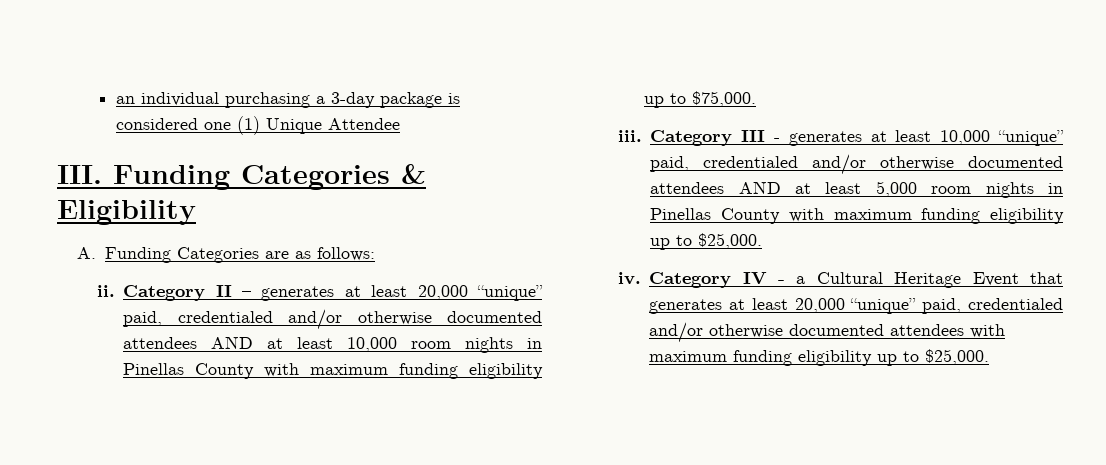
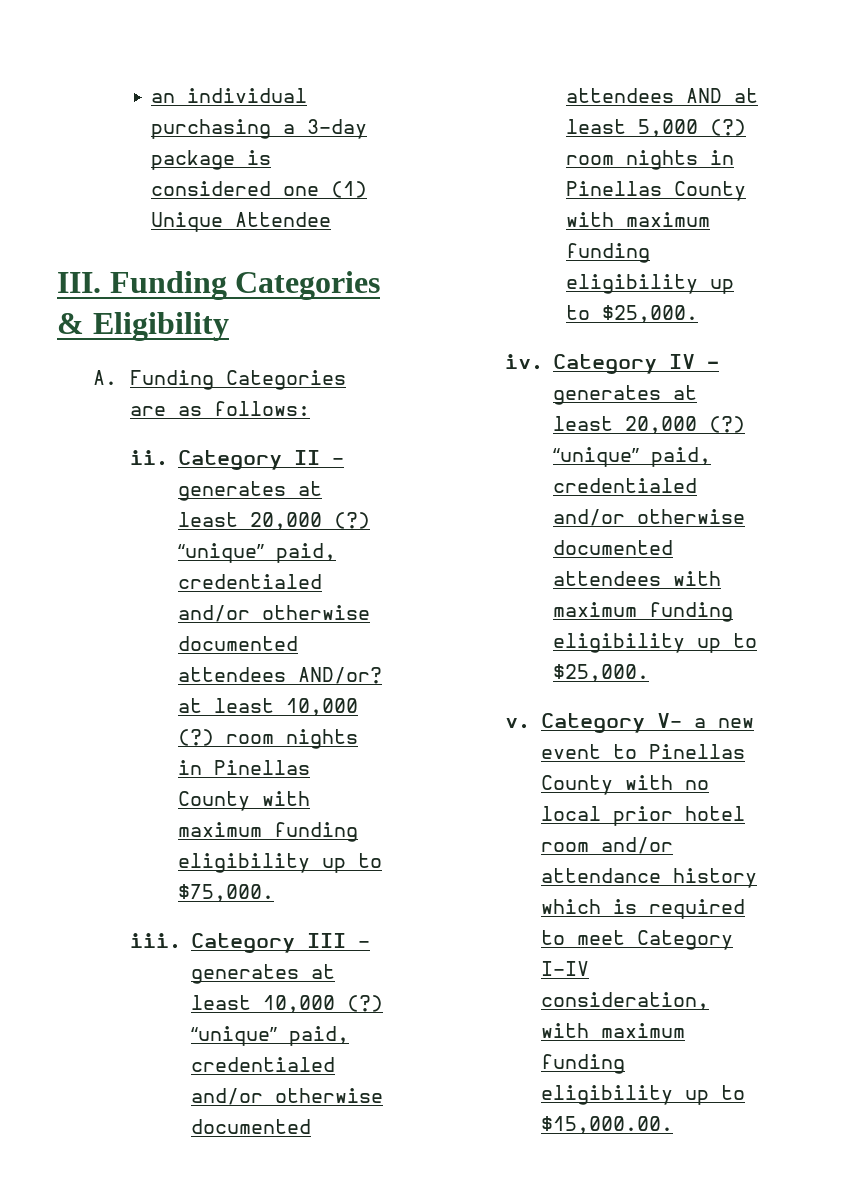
[477,285,543,301] [123,309,542,330] [123,336,398,352] “unique” paid, credentialed and/or otherwise documented attendees AND at least 10,000 -> [333,512,370,529] [177,543,336,563] [177,574,322,589] [177,605,370,622] [177,636,298,651] [177,667,382,684] [177,698,358,716] [177,729,214,746] (?) “unique” paid, credentialed and/or otherwise documented attendees AND/or? at least 10,000 (?)
(991, 137) none -> [346,995,383,1012] (?)
(917, 189) none -> [709,119,746,136] (?)
[796,272,1063,288] [649,298,845,314] a Cultural Heritage Event that generates at least 20,000 -> [552,385,697,405] [552,416,745,434] generates at least 20,000 (?)
(990, 357) none -> [504,713,755,733] [541,744,746,759] [541,775,710,795] [541,806,746,826] [541,837,674,854] [541,868,758,888] [541,899,746,919] [541,930,734,950] [541,961,590,976] [541,992,710,1010] [541,1023,686,1038] [541,1054,626,1074] [541,1085,746,1105] [541,1116,674,1134] // v. Category V- a new event to Pinellas County with no local prior hotel room and/or attendance history which is required to meet Category I-IV consideration, with maximum funding eligibility up to $15,000.00.

